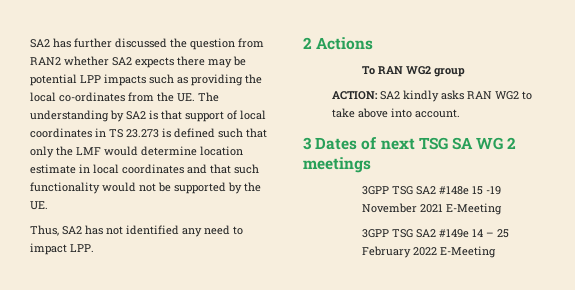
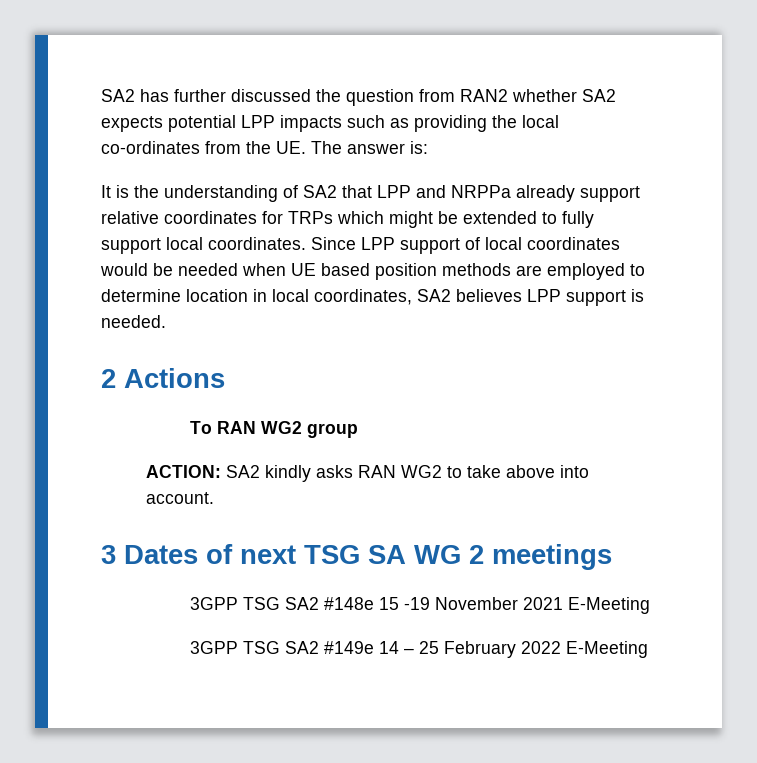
[177,56,246,68] there may be -> (163, 124) none
[30,110,266,122] [30,128,267,138] [30,146,138,158] understanding by SA2 is that support of local coordinates in TS 23.273 is defined such that only the LMF would -> [347,141,428,154] [101,185,640,202] [101,211,594,228] [101,237,620,254] [100,263,645,280] answer is: // It is the understanding of SA2 that LPP and NRPPa already support relative coordinates for TRPs which might be extended to fully support local coordinates. Since LPP support of local coordinates would be needed when UE based position methods are employed to
[30,164,76,174] estimate -> (248, 295) none
[122,164,259,174] [30,182,261,194] [30,201,48,210] [30,225,243,237] [30,243,94,255] coordinates and that such functionality would not be supported by the UE. // Thus, SA2 has not identified any need to impact LPP. -> [314,289,644,306] [101,315,166,328] coordinates, SA2 believes LPP support is needed.

